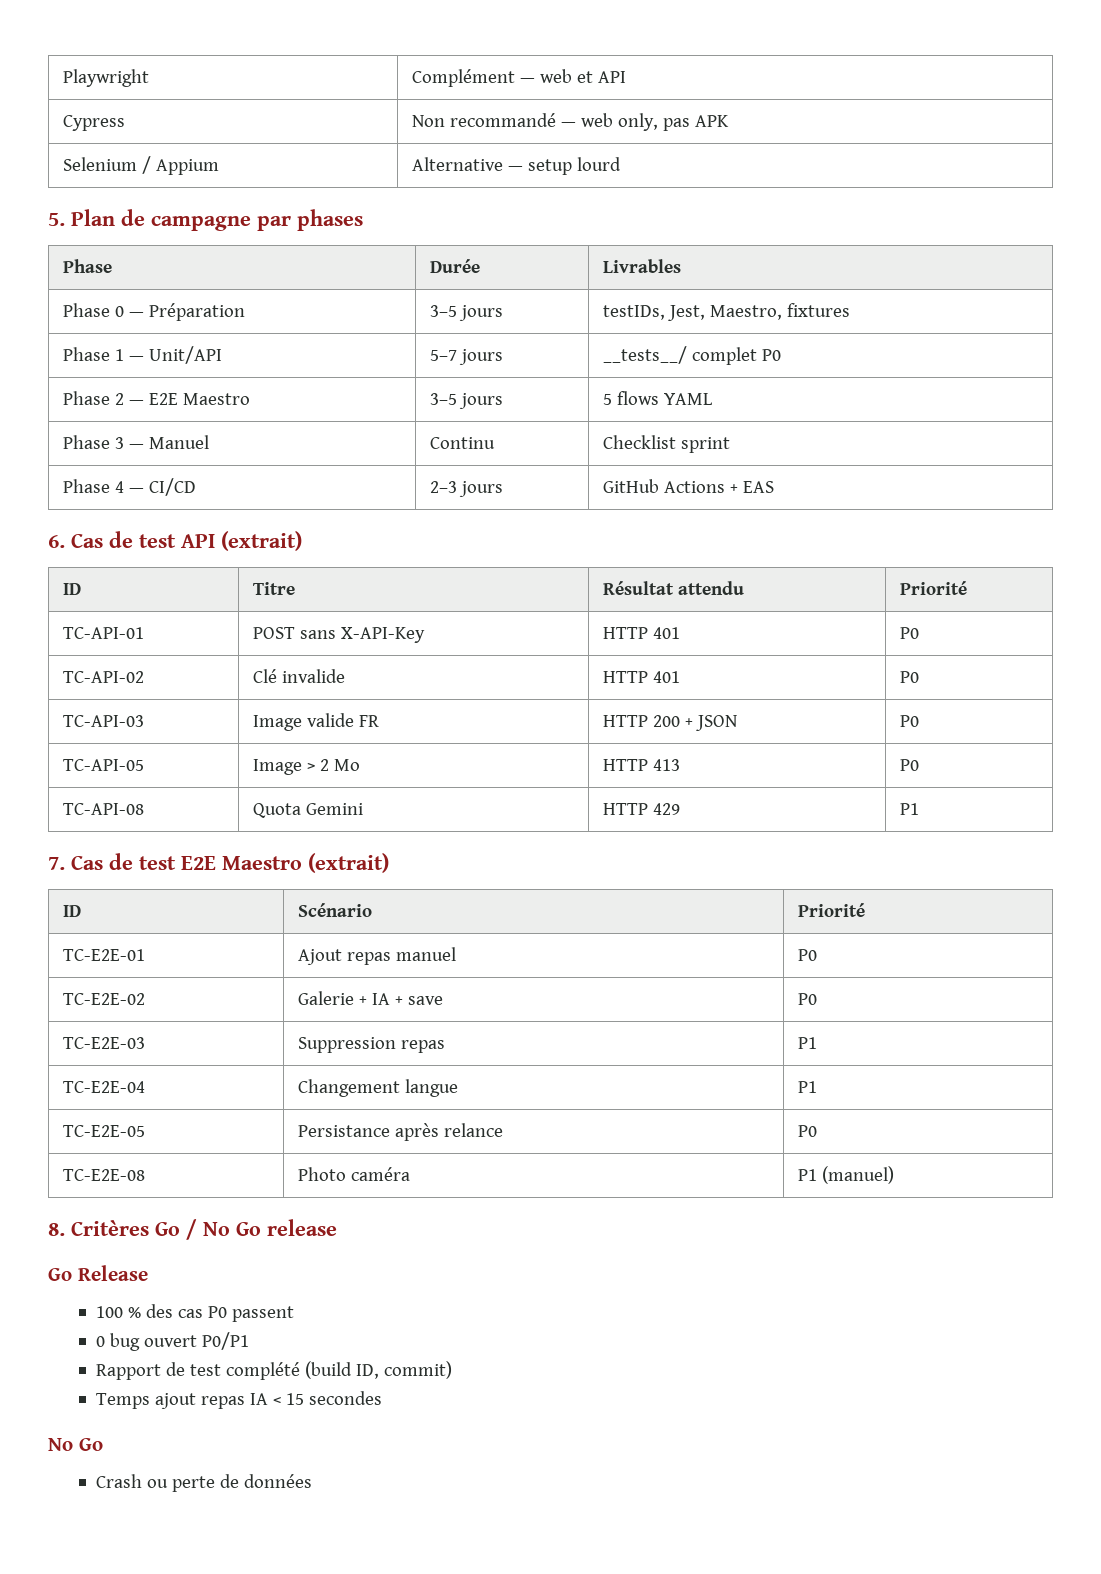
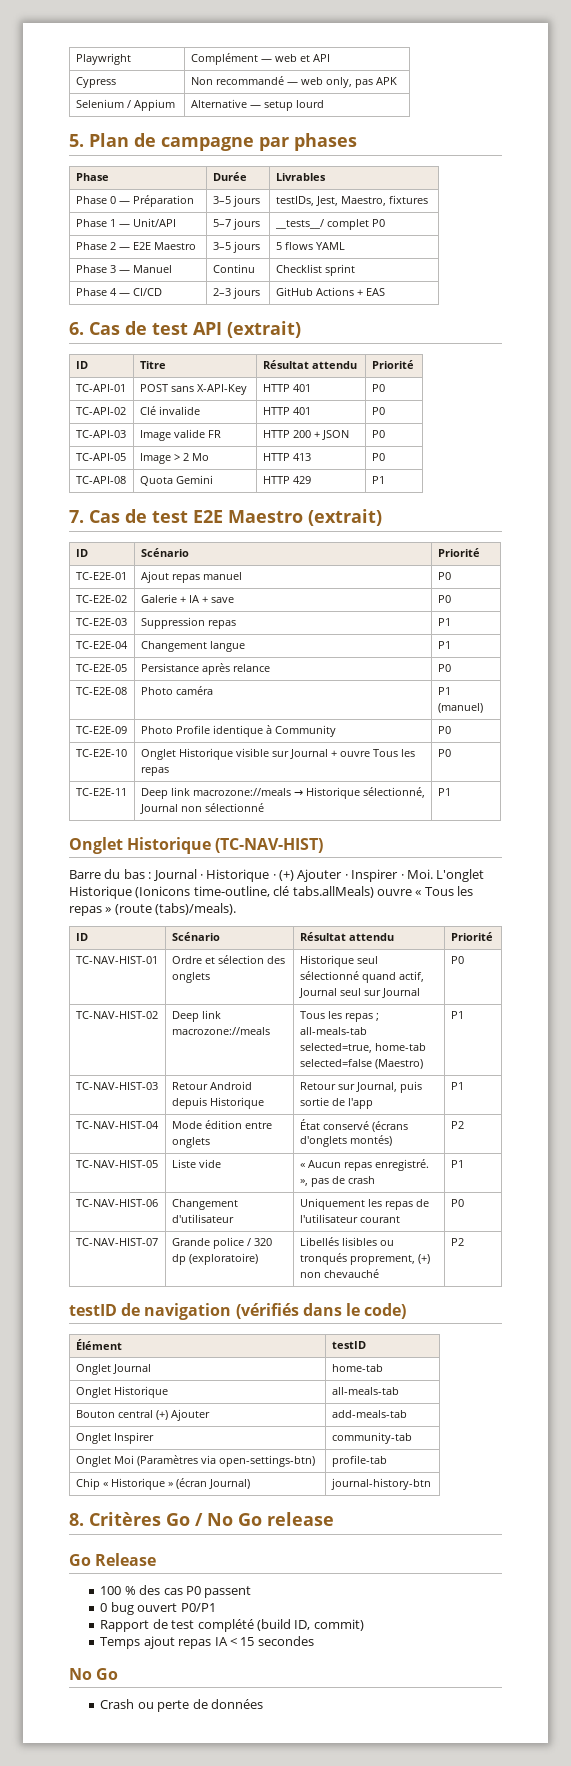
(894, 1175) none -> [75,726,127,734] [140,725,336,737] [437,726,451,734] [75,749,127,757] [140,748,415,760] [140,767,169,776] [437,749,451,757] [75,788,127,796] [140,787,425,799] [139,803,264,814] [437,788,451,796] [69,837,324,854] [69,869,485,882] [69,886,473,899] [69,903,237,916] [75,933,88,941] [171,932,220,941] [299,932,394,941] [450,932,493,941] [75,956,158,964] [171,955,285,964] [171,972,210,983] [299,955,378,967] [299,971,424,983] [298,988,420,998] [450,956,464,964] [75,1011,158,1019] [171,1010,221,1022] [171,1027,270,1035] [299,1011,379,1022] [299,1027,367,1035] [299,1043,426,1053] [299,1059,423,1069] [450,1011,464,1019] [75,1082,158,1090] [171,1081,252,1090] [171,1097,264,1109] [299,1081,422,1093] [299,1097,373,1109] [450,1082,464,1090] [75,1121,159,1129] [171,1120,272,1129] [171,1137,210,1148] [299,1119,408,1132] [299,1135,392,1147] [450,1121,464,1129] [75,1160,158,1168] [171,1159,221,1168] [299,1159,429,1171] [299,1176,375,1187] [450,1160,464,1168] [75,1199,158,1207] [171,1199,238,1210] [171,1214,234,1223] [299,1198,429,1210] [299,1214,400,1223] [450,1199,464,1207] [75,1238,158,1246] [171,1237,272,1249] [171,1253,258,1265] [299,1237,394,1246] [299,1253,430,1265] [299,1269,379,1278] [450,1238,464,1246] [69,1303,407,1320] [75,1339,122,1350] [331,1341,366,1349] [75,1364,151,1375] [331,1364,383,1372] [75,1386,168,1398] [331,1387,399,1395] [75,1409,210,1421] [331,1410,407,1418] [75,1432,154,1444] [331,1432,412,1444] [75,1455,315,1467] [331,1455,387,1467] [75,1478,250,1490] [330,1478,431,1490] // TC-E2E-09 | Photo Profile identique à Community | P0 // TC-E2E-10 | Onglet Historique visible sur Journal + ouvre Tous les repas | P0 // TC-E2E-11 | Deep link macrozone://meals → Historique sélectionné, Journal non sélectionné | P1 // Onglet Historique (TC-NAV-HIST) // Barre du bas : Journal · Historique · (+) Ajouter · Inspirer · Moi. L'onglet Historique (Ionicons time-outline, clé tabs.allMeals) ouvre « Tous les repas » (route (tabs)/meals). // ID | Scénario | Résultat attendu | Priorité // TC-NAV-HIST-01 | Ordre et sélection des onglets | Historique seul sélectionné quand actif, Journal seul sur Journal | P0 // TC-NAV-HIST-02 | Deep link macrozone://meals | Tous les repas ; all-meals-tab selected=true, home-tab selected=false (Maestro) | P1 // TC-NAV-HIST-03 | Retour Android depuis Historique | Retour sur Journal, puis sortie de l'app | P1 // TC-NAV-HIST-04 | Mode édition entre onglets | État conservé (écrans d'onglets montés) | P2 // TC-NAV-HIST-05 | Liste vide | « Aucun repas enregistré. », pas de crash | P1 // TC-NAV-HIST-06 | Changement d'utilisateur | Uniquement les repas de l'utilisateur courant | P0 // TC-NAV-HIST-07 | Grande police / 320 dp (exploratoire) | Libellés lisibles ou tronqués proprement, (+) non chevauché | P2 // testID de navigation (vérifiés dans le code) // Élément | testID // Onglet Journal | home-tab // Onglet Historique | all-meals-tab // Bouton central (+) Ajouter | add-meals-tab // Onglet Inspirer | community-tab // Onglet Moi (Paramètres via open-settings-btn) | profile-tab // Chip « Historique » (écran Journal) | journal-history-btn

